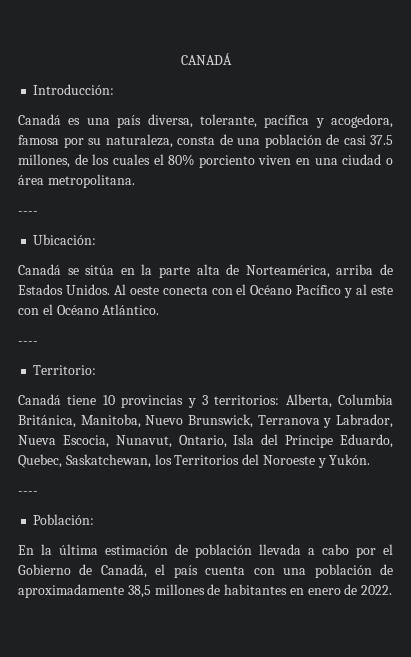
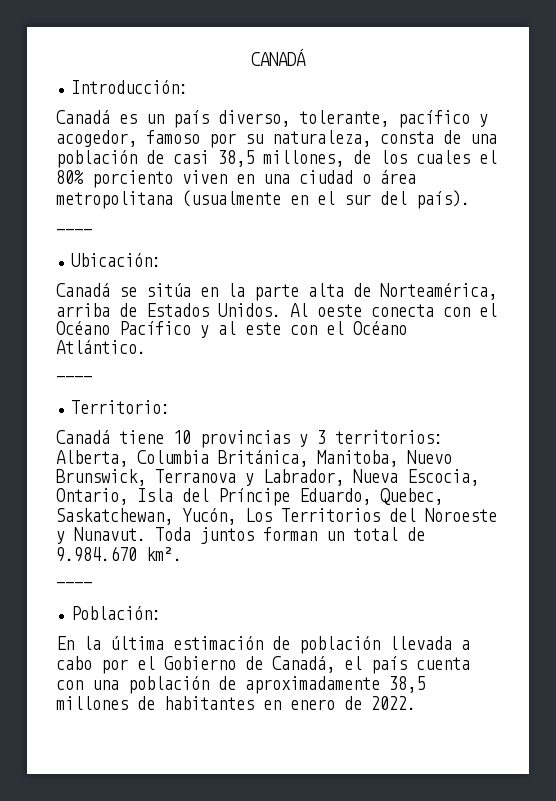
[86,114,393,128] [18,135,59,145] una país diversa, tolerante, pacífica y acogedora, famosa -> [146,110,488,128] [56,130,200,147] un país diverso, tolerante, pacífico y acogedor, famoso
[370,135,393,145] 37.5 -> [218,150,254,167] 38,5
[47,174,135,188] metropolitana. -> [56,190,470,209] metropolitana (usualmente en el sur del país).
[115,435,172,448] Nunavut, -> (479, 477) none
[154,454,172,465] los -> [182,508,272,525] Yucón, Los
[329,454,371,465] Yukón. -> [74,527,425,544] [56,546,182,562] Nunavut. Toda juntos forman un total de 9.984.670 km².

